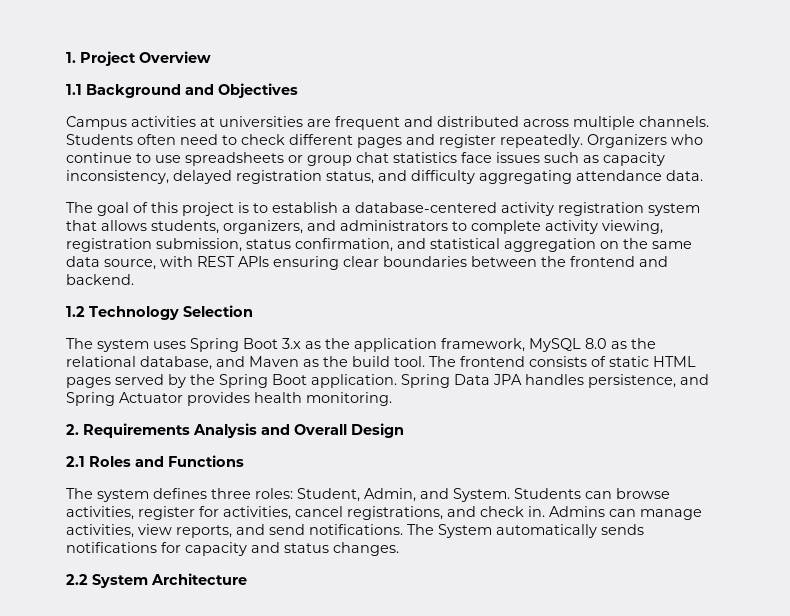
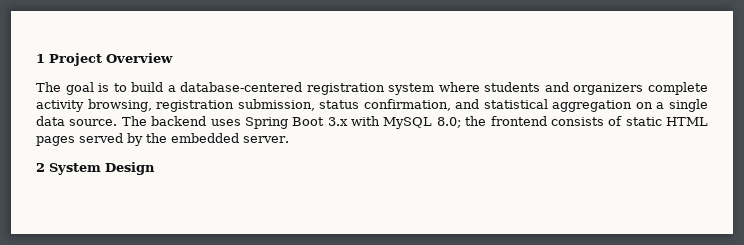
[66,52,76,63] 1. -> [36,54,45,63] 1
[66,83,298,98] [66,116,709,130] [66,134,703,148] [66,152,665,166] [66,170,703,184] // 1.1 Background and Objectives // Campus activities at universities are frequent and distributed across multiple channels. Students often need to check different pages and register repeatedly. Organizers who continue to use spreadsheets or group chat statistics face issues such as capacity inconsistency, delayed registration status, and difficulty aggregating attendance data. -> (173, 58) none
[133,202,234,216] of this project -> (94, 88) none
[272,202,338,213] establish -> [131,82,164,92] build
[501,202,554,216] activity -> (303, 87) none
[66,220,467,234] that allows students, organizers, and administrators to -> [438,82,644,95] where students and organizers
[602,220,663,234] viewing, -> [87,99,152,112] browsing,
[623,238,692,249] [66,256,668,270] [66,274,134,285] [66,305,253,320] [66,338,656,352] [66,356,456,370] the same data source, with REST APIs ensuring clear boundaries between the frontend and backend. // 1.2 Technology Selection // The system uses Spring Boot 3.x as the application framework, MySQL 8.0 as the relational database, and Maven as the build tool. The -> [656,99,708,112] [36,116,487,129] a single data source. The backend uses Spring Boot 3.x with MySQL 8.0; the
[219,374,709,388] [66,392,392,406] [66,423,404,438] [66,455,244,467] [66,488,670,502] [66,506,702,520] [66,524,644,538] [66,542,399,556] [66,573,247,588] Spring Boot application. Spring Data JPA handles persistence, and Spring Actuator provides health monitoring. // 2. Requirements Analysis and Overall Design // 2.1 Roles and Functions // The system defines three roles: Student, Admin, and System. Students can browse activities, register for activities, cancel registrations, and check in. Admins can manage activities, view reports, and send notifications. The System automatically sends notifications for capacity and status changes. // 2.2 System Architecture -> [171,133,289,143] [36,162,155,175] embedded server. // 2 System Design

